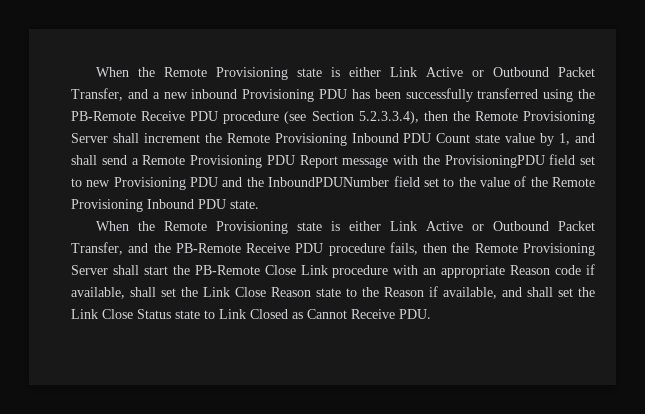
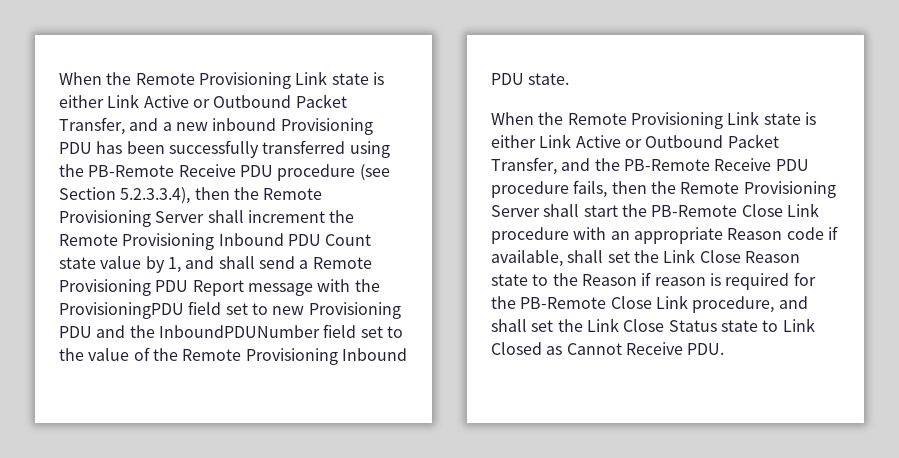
[95,67,288,80] When the Remote Provisioning -> [59,71,328,89] When the Remote Provisioning Link
(288, 227) none -> [727,111,760,125] Link
[443,287,497,299] available, -> [654,272,816,290] [491,295,775,313] reason is required for the PB-Remote Close Link procedure,

